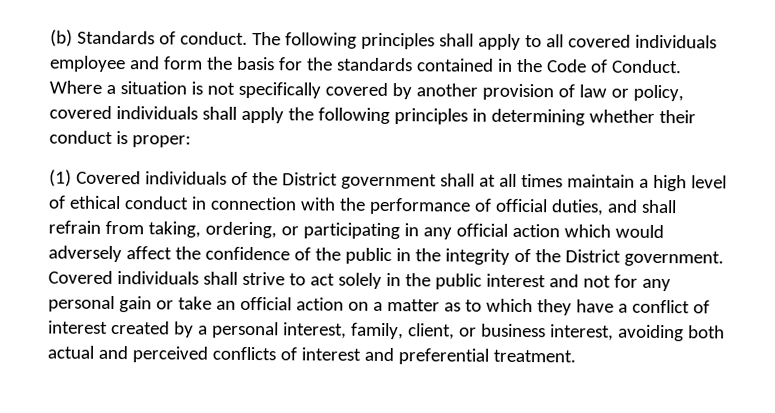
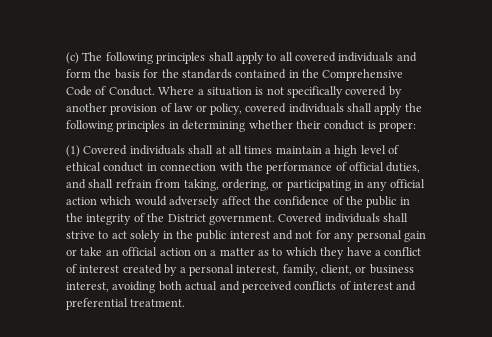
[50,29,248,47] (b) Standards of conduct. -> [66,52,79,64] (c)
[49,55,126,73] employee -> (394, 57) none
(543, 65) none -> [322,69,404,81] Comprehensive
[230,171,437,190] of the District government -> (185, 150) none

